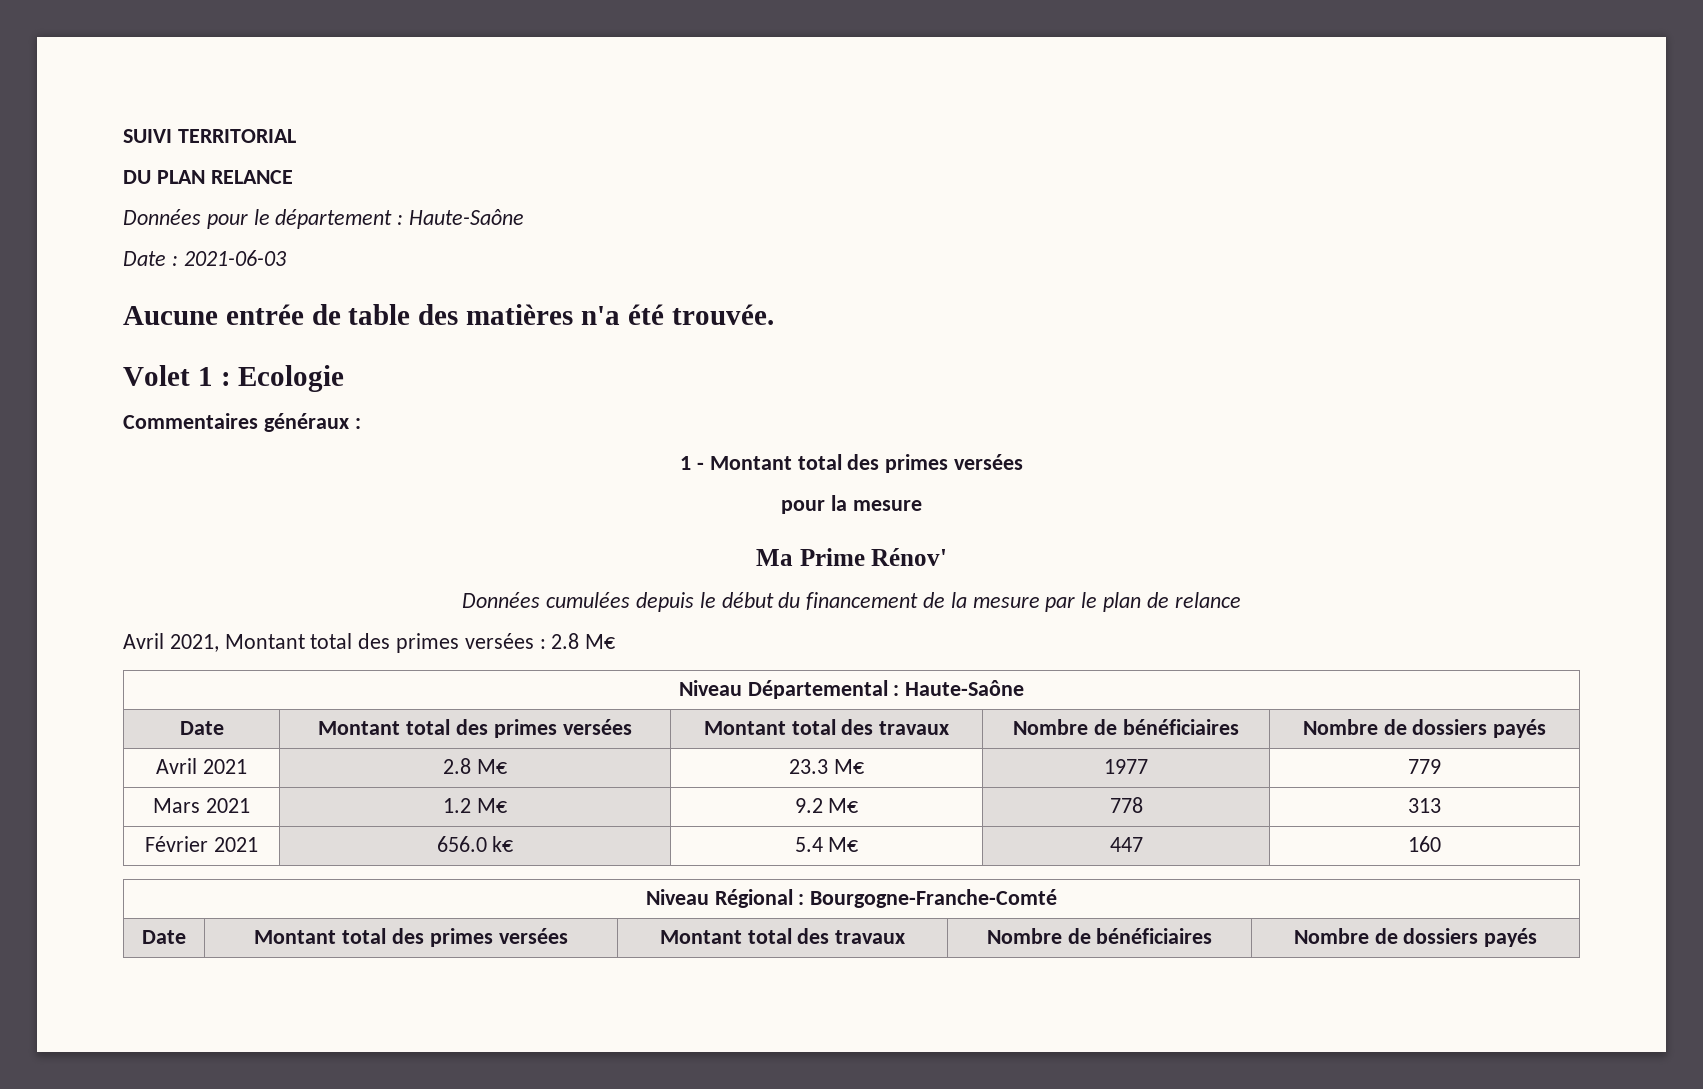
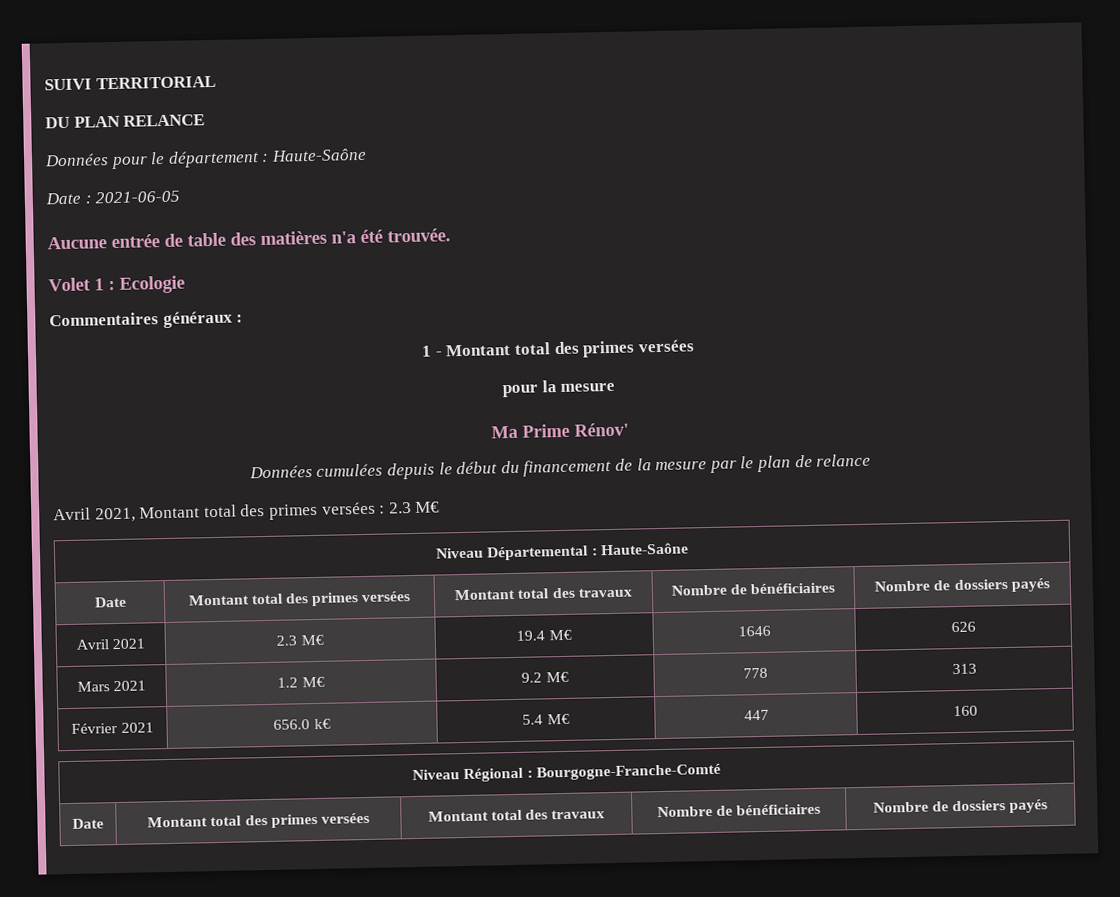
[183,250,286,266] 2021-06-03 -> [95,190,181,204] 2021-06-05
[551,633,580,649] 2.8 -> [388,502,412,514] 2.3
[443,758,507,774] [789,759,864,774] [1104,759,1148,774] [1408,759,1441,774] 2.8 M€ | 23.3 M€ | 1977 | 779 -> [276,634,324,646] [516,629,572,641] [737,625,771,637] [950,621,976,633] 2.3 M€ | 19.4 M€ | 1646 | 626

